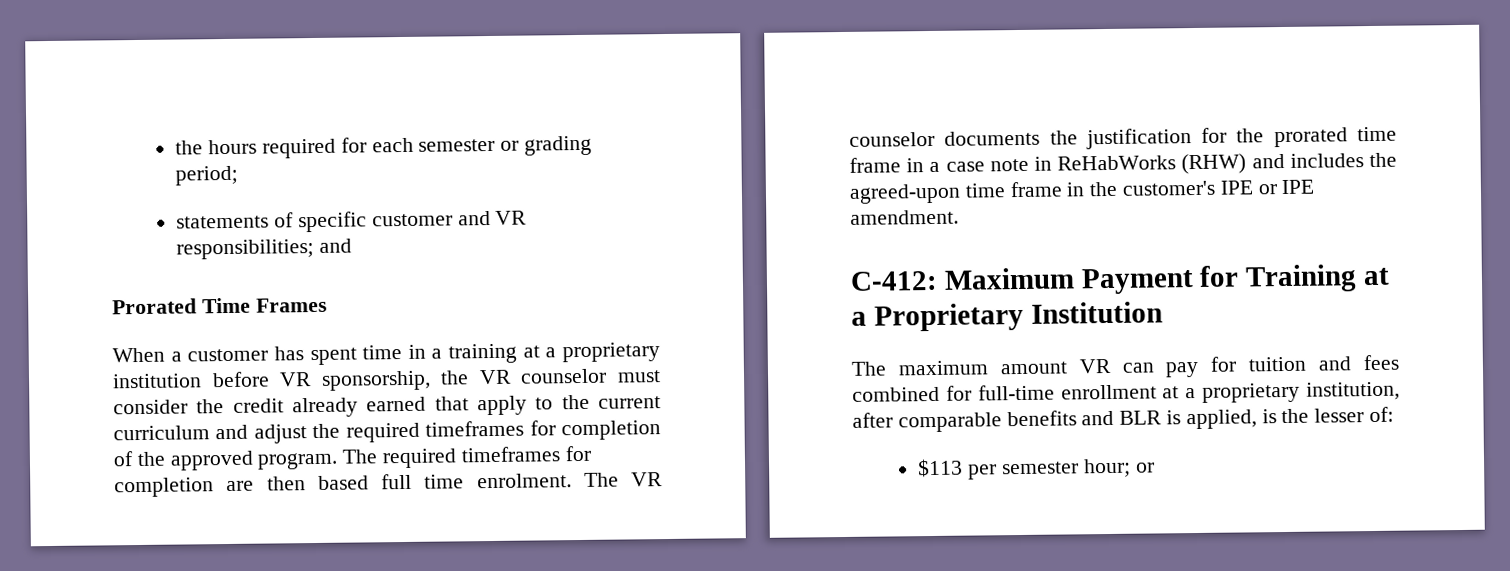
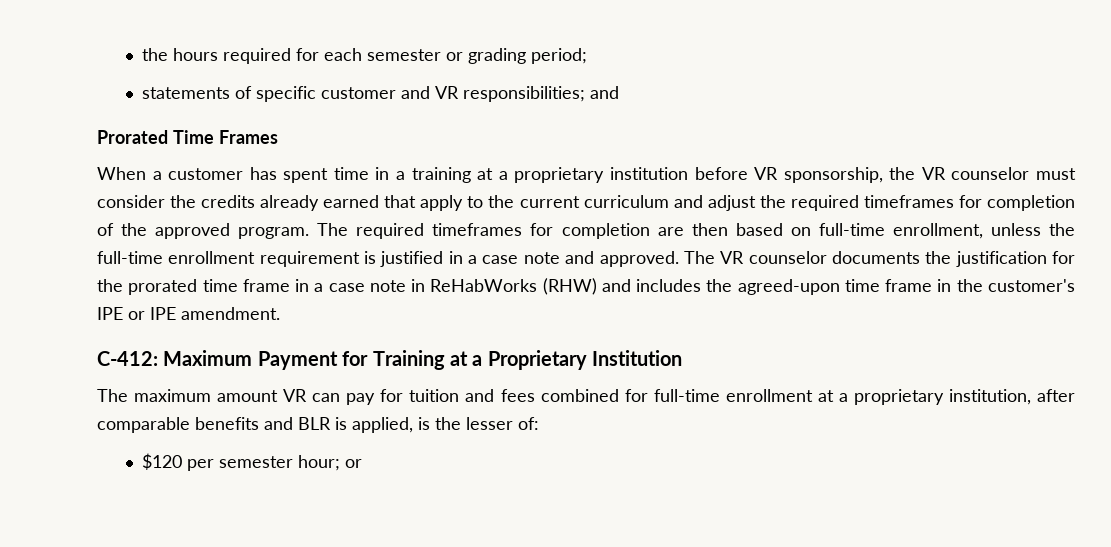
[232,398,284,413] credit -> [201,195,256,208] credits
[381,473,572,490] full time enrolment. -> [790,223,1075,239] [97,251,679,267] on full-time enrollment, unless the full-time enrollment requirement is justified in a case note and approved.
[917,458,964,478] $113 -> [142,453,183,470] $120

